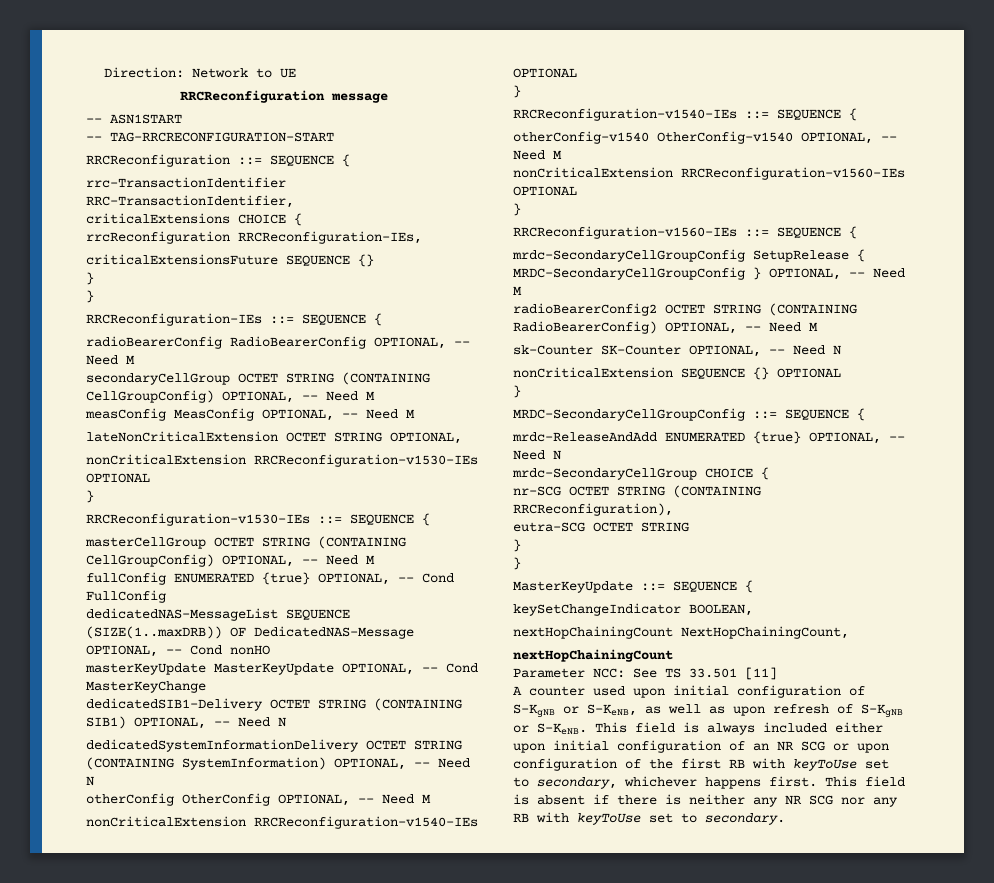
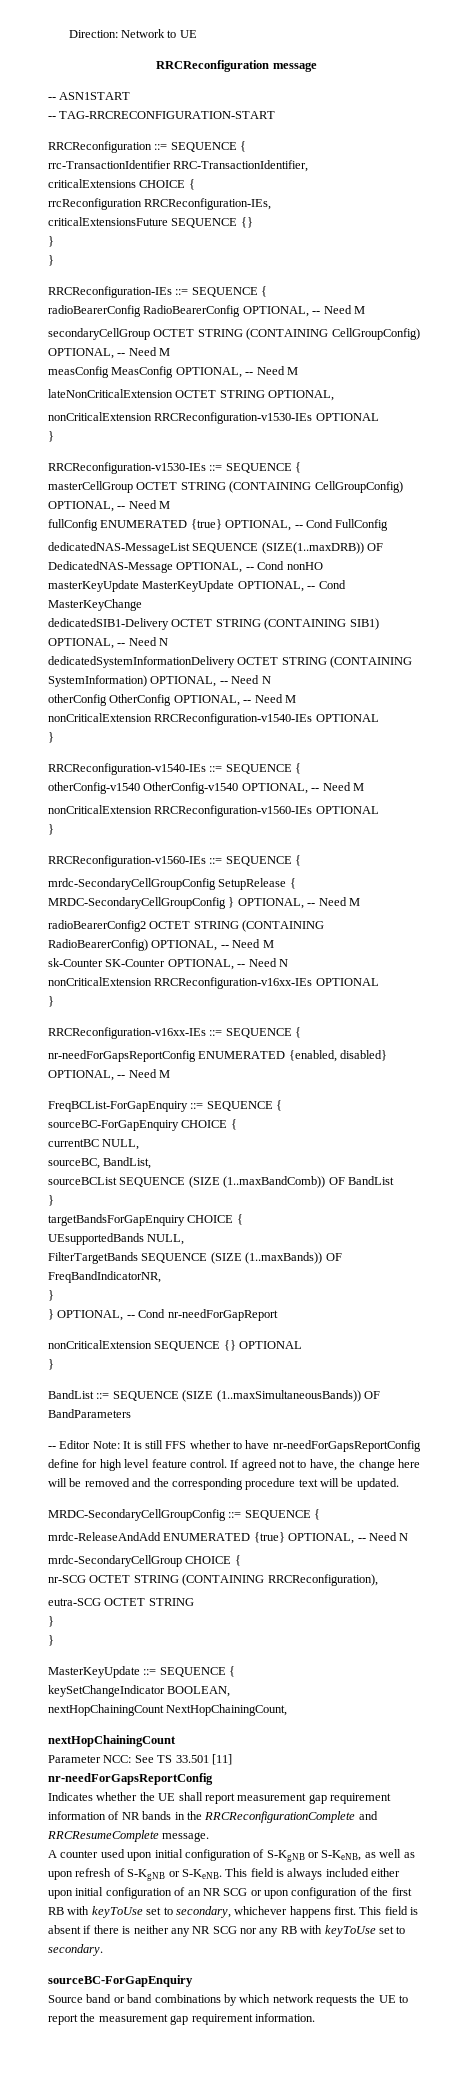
(841, 350) none -> [48,977,379,989] [48,996,54,1007] [48,1027,302,1039] [48,1050,388,1062] [48,1069,171,1081] [48,1100,283,1112] [48,1119,237,1131] [48,1139,140,1150] [48,1157,152,1169] [48,1176,394,1188] [48,1195,54,1206] [48,1214,243,1226] [48,1233,185,1245] [48,1252,342,1264] [48,1271,161,1283] [48,1290,54,1301] [48,1309,278,1321] // nonCriticalExtension RRCReconfiguration-v16xx-IEs OPTIONAL // } // RRCReconfiguration-v16xx-IEs ::= SEQUENCE { // nr-needForGapsReportConfig ENUMERATED {enabled, disabled} OPTIONAL, -- Need M // FreqBCList-ForGapEnquiry ::= SEQUENCE { // sourceBC-ForGapEnquiry CHOICE { // currentBC NULL, // sourceBC, BandList, // sourceBCList SEQUENCE (SIZE (1..maxBandComb)) OF BandList // } // targetBandsForGapEnquiry CHOICE { // UEsupportedBands NULL, // FilterTargetBands SEQUENCE (SIZE (1..maxBands)) OF FreqBandIndicatorNR, // } // } OPTIONAL, -- Cond nr-needForGapReport
(521, 391) none -> [48,1390,380,1402] [48,1409,131,1418] [48,1440,421,1452] [48,1459,420,1471] [48,1478,399,1490] // BandList ::= SEQUENCE (SIZE (1..maxSimultaneousBands)) OF BandParameters // -- Editor Note: It is still FFS whether to have nr-needForGapsReportConfig define for high level feature control. If agreed not to have, the change here will be removed and the corresponding procedure text will be updated.
(777, 673) none -> [48,1773,213,1785] [48,1792,391,1804] [48,1811,378,1823] [47,1830,210,1842] // nr-needForGapsReportConfig // Indicates whether the UE shall report measurement gap requirement information of NR bands in the RRCReconfigurationComplete and RRCResumeComplete message.
(785, 819) none -> [48,1975,193,1987] [48,1994,409,2006] [48,2013,315,2025] // sourceBC-ForGapEnquiry // Source band or band combinations by which network requests the UE to report the measurement gap requirement information.

